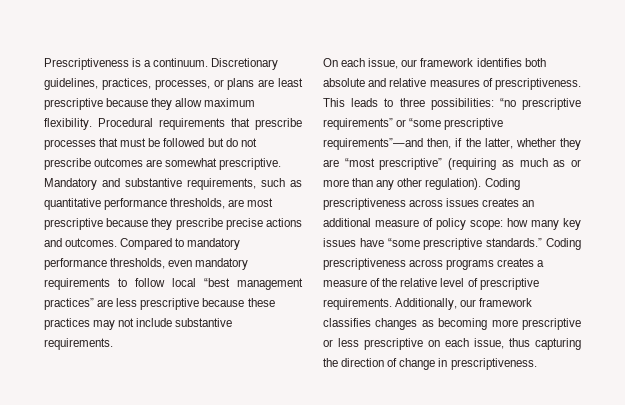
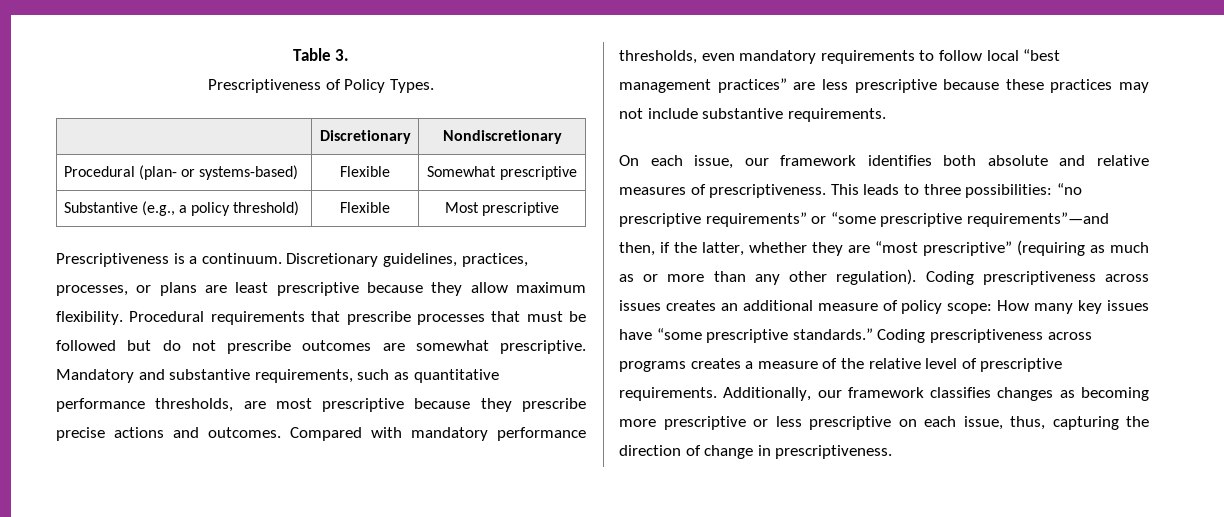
(44, 64) none -> [292,48,350,61] [208,79,434,93] [319,130,411,144] [442,130,562,144] [63,165,299,180] [340,166,390,177] [427,166,577,180] [63,201,300,216] [340,202,390,213] [444,202,560,216] Table 3. // Prescriptiveness of Policy Types. // | Discretionary | Nondiscretionary // Procedural (plan- or systems-based) | Flexible | Somewhat prescriptive // Substantive (e.g., a policy threshold) | Flexible | Most prescriptive //
[175,238,185,247] to -> [371,427,402,438] with
[507,218,528,227] how -> [997,300,1030,311] How
[509,338,530,347] thus -> [1010,416,1045,430] thus,

